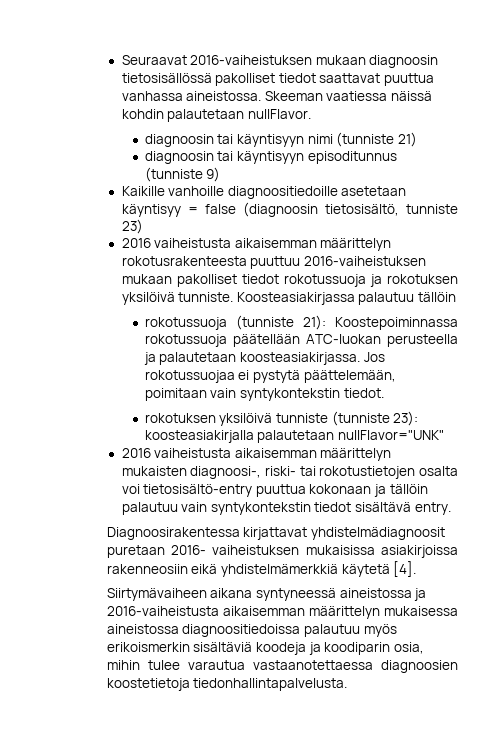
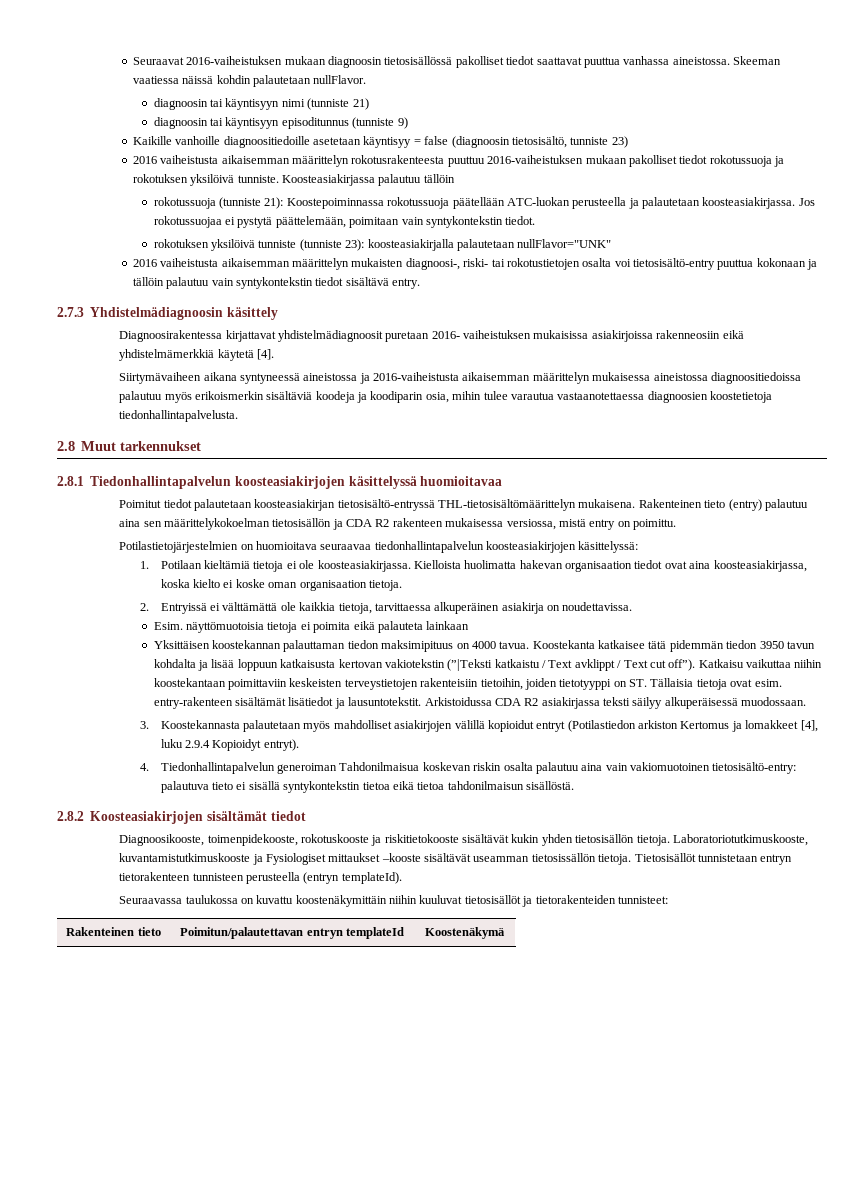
(451, 508) none -> [57,307,278,320] // 2.7.3 Yhdistelmädiagnoosin käsittely
(348, 684) none -> [57,441,202,451] [57,476,503,489] [119,499,808,511] [119,518,677,530] [119,541,639,553] [139,560,807,572] [160,579,402,591] [139,602,633,614] [153,621,470,633] [153,640,815,652] [153,659,823,671] [153,678,782,690] [153,697,807,709] [139,720,818,732] [160,739,299,751] [139,762,797,774] [160,781,574,793] [57,811,306,824] [119,834,808,846] [119,853,793,865] [119,872,402,884] [119,895,668,907] [66,927,161,936] [180,927,404,939] [425,927,506,939] // 2.8 Muut tarkennukset // 2.8.1 Tiedonhallintapalvelun koosteasiakirjojen käsittelyssä huomioitavaa // Poimitut tiedot palautetaan koosteasiakirjan tietosisältö-entryssä THL-tietosisältömäärittelyn mukaisena. Rakenteinen tieto (entry) palautuu aina sen määrittelykokoelman tietosisällön ja CDA R2 rakenteen mukaisessa versiossa, mistä entry on poimittu. // Potilastietojärjestelmien on huomioitava seuraavaa tiedonhallintapalvelun koosteasiakirjojen käsittelyssä: // 1. Potilaan kieltämiä tietoja ei ole koosteasiakirjassa. Kielloista huolimatta hakevan organisaation tiedot ovat aina koosteasiakirjassa, koska kielto ei koske oman organisaation tietoja. // 2. Entryissä ei välttämättä ole kaikkia tietoja, tarvittaessa alkuperäinen asiakirja on noudettavissa. // Esim. näyttömuotoisia tietoja ei poimita eikä palauteta lainkaan // Yksittäisen koostekannan palauttaman tiedon maksimipituus on 4000 tavua. Koostekanta katkaisee tätä pidemmän tiedon 3950 tavun kohdalta ja lisää loppuun katkaisusta kertovan vakiotekstin (”|Teksti katkaistu / Text avklippt / Text cut off”). Katkaisu vaikuttaa niihin koostekantaan poimittaviin keskeisten terveystietojen rakenteisiin tietoihin, joiden tietotyyppi on ST. Tällaisia tietoja ovat esim. entry-rakenteen sisältämät lisätiedot ja lausuntotekstit. Arkistoidussa CDA R2 asiakirjassa teksti säilyy alkuperäisessä muodossaan. // 3. Koostekannasta palautetaan myös mahdolliset asiakirjojen välillä kopioidut entryt (Potilastiedon arkiston Kertomus ja lomakkeet [4], luku 2.9.4 Kopioidyt entryt). // 4. Tiedonhallintapalvelun generoiman Tahdonilmaisua koskevan riskin osalta palautuu aina vain vakiomuotoinen tietosisältö-entry: palautuva tieto ei sisällä syntykontekstin tietoa eikä tietoa tahdonilmaisun sisällöstä. // 2.8.2 Koosteasiakirjojen sisältämät tiedot // Diagnoosikooste, toimenpidekooste, rokotuskooste ja riskitietokooste sisältävät kukin yhden tietosisällön tietoja. Laboratoriotutkimuskooste, kuvantamistutkimuskooste ja Fysiologiset mittaukset –kooste sisältävät useamman tietosissällön tietoja. Tietosisällöt tunnistetaan entryn tietorakenteen tunnisteen perusteella (entryn templateId). // Seuraavassa taulukossa on kuvattu koostenäkymittäin niihin kuuluvat tietosisällöt ja tietorakenteiden tunnisteet: // Rakenteinen tieto | Poimitun/palautettavan entryn templateId | Koostenäkymä

